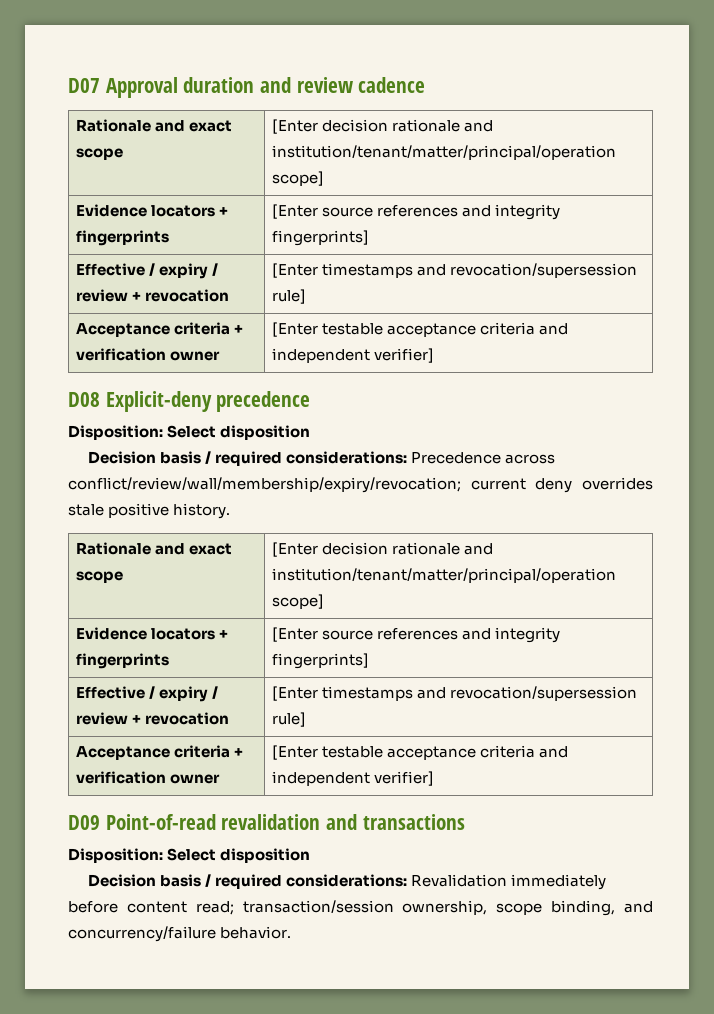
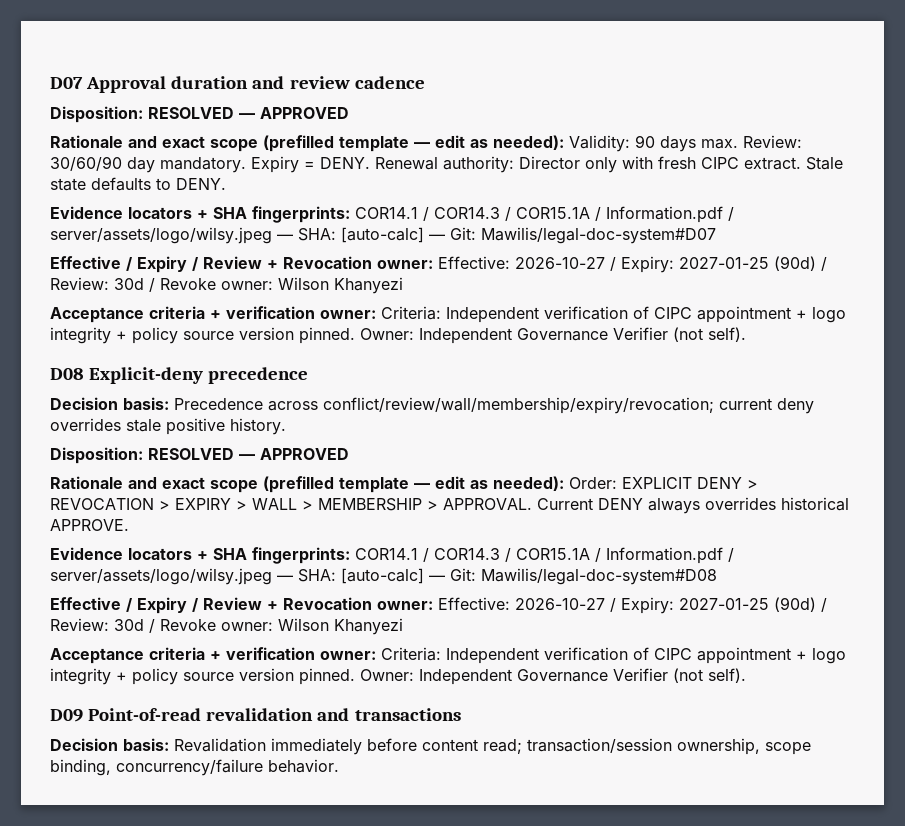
[75,119,232,132] [75,148,123,160] [271,119,494,134] [271,145,616,160] [271,171,324,186] [75,204,228,217] [75,230,169,246] [271,204,561,220] [271,230,369,246] [75,263,219,279] [75,289,229,302] [271,263,638,278] [271,289,306,304] [75,322,243,337] [75,348,220,361] [271,322,569,337] [271,348,434,363] [68,391,311,412] [68,425,311,440] [88,451,408,466] // Rationale and exact scope | [Enter decision rationale and institution/tenant/matter/principal/operation scope] // Evidence locators + fingerprints | [Enter source references and integrity fingerprints] // Effective / expiry / review + revocation | [Enter timestamps and revocation/supersession rule] // Acceptance criteria + verification owner | [Enter testable acceptance criteria and independent verifier] // D08 Explicit-deny precedence // Disposition: Select disposition // Decision basis / required considerations: -> [50,106,349,123] [50,135,802,152] [50,156,843,173] [50,177,226,191] [50,206,734,223] [50,227,716,244] [50,256,827,273] [50,277,403,294] [50,306,846,323] [50,327,746,344] [50,367,309,384] [50,397,169,410] // Disposition: RESOLVED — APPROVED // Rationale and exact scope (prefilled template — edit as needed): Validity: 90 days max. Review: 30/60/90 day mandatory. Expiry = DENY. Renewal authority: Director only with fresh CIPC extract. Stale state defaults to DENY. // Evidence locators + SHA fingerprints: COR14.1 / COR14.3 / COR15.1A / Information.pdf / server/assets/logo/wilsy.jpeg — SHA: [auto-calc] — Git: Mawilis/legal-doc-system#D07 // Effective / Expiry / Review + Revocation owner: Effective: 2026-10-27 / Expiry: 2027-01-25 (90d) / Review: 30d / Revoke owner: Wilson Khanyezi // Acceptance criteria + verification owner: Criteria: Independent verification of CIPC appointment + logo integrity + policy source version pinned. Owner: Independent Governance Verifier (not self). // D08 Explicit-deny precedence // Decision basis:
[75,542,232,555] [75,571,123,583] [271,542,494,557] [271,568,616,583] [271,594,324,609] [75,627,228,640] [75,653,169,669] [271,627,561,643] [271,653,369,669] [75,686,219,702] [75,712,229,725] [271,686,638,701] [271,712,306,727] [75,745,243,760] [75,771,220,784] [271,745,569,760] [271,771,434,786] // Rationale and exact scope | [Enter decision rationale and institution/tenant/matter/principal/operation scope] // Evidence locators + fingerprints | [Enter source references and integrity fingerprints] // Effective / expiry / review + revocation | [Enter timestamps and revocation/supersession rule] // Acceptance criteria + verification owner | [Enter testable acceptance criteria and independent verifier] -> [50,447,349,464] [50,476,758,493] [50,497,849,514] [50,519,129,531] [50,547,734,564] [50,568,717,585] [50,597,827,614] [50,618,403,635] [50,647,846,664] [50,668,746,685] // Disposition: RESOLVED — APPROVED // Rationale and exact scope (prefilled template — edit as needed): Order: EXPLICIT DENY > REVOCATION > EXPIRY > WALL > MEMBERSHIP > APPROVAL. Current DENY always overrides historical APPROVE. // Evidence locators + SHA fingerprints: COR14.1 / COR14.3 / COR15.1A / Information.pdf / server/assets/logo/wilsy.jpeg — SHA: [auto-calc] — Git: Mawilis/legal-doc-system#D08 // Effective / Expiry / Review + Revocation owner: Effective: 2026-10-27 / Expiry: 2027-01-25 (90d) / Review: 30d / Revoke owner: Wilson Khanyezi // Acceptance criteria + verification owner: Criteria: Independent verification of CIPC appointment + logo integrity + policy source version pinned. Owner: Independent Governance Verifier (not self).
[68,848,311,863] [88,874,408,889] Disposition: Select disposition // Decision basis / required considerations: -> [50,738,169,751] Decision basis:
[624,901,653,913] and -> (111, 767) none

